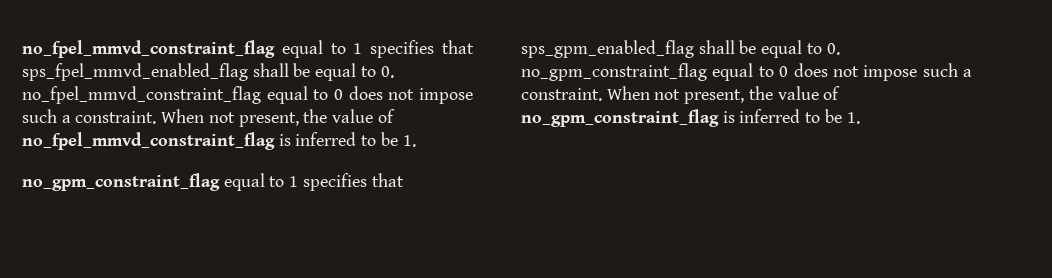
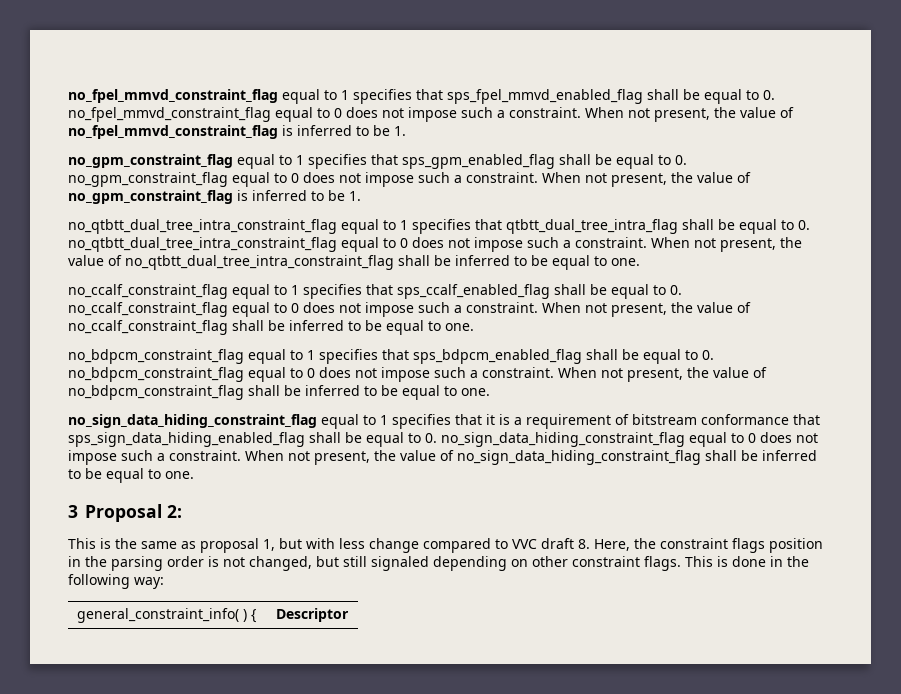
(860, 118) none -> [68,219,810,234] [68,237,802,252] [68,255,640,270] [68,284,682,299] [68,302,751,317] [68,320,474,335] [68,349,714,364] [68,367,767,382] [68,385,490,400] [68,414,820,429] [68,432,818,447] [68,450,817,465] [68,468,194,483] [68,504,182,522] [68,538,823,553] [68,556,809,571] [68,574,164,589] [76,608,256,623] [275,608,349,622] // no_qtbtt_dual_tree_intra_constraint_flag equal to 1 specifies that qtbtt_dual_tree_intra_flag shall be equal to 0. no_qtbtt_dual_tree_intra_constraint_flag equal to 0 does not impose such a constraint. When not present, the value of no_qtbtt_dual_tree_intra_constraint_flag shall be inferred to be equal to one. // no_ccalf_constraint_flag equal to 1 specifies that sps_ccalf_enabled_flag shall be equal to 0. no_ccalf_constraint_flag equal to 0 does not impose such a constraint. When not present, the value of no_ccalf_constraint_flag shall be inferred to be equal to one. // no_bdpcm_constraint_flag equal to 1 specifies that sps_bdpcm_enabled_flag shall be equal to 0. no_bdpcm_constraint_flag equal to 0 does not impose such a constraint. When not present, the value of no_bdpcm_constraint_flag shall be inferred to be equal to one. // no_sign_data_hiding_constraint_flag equal to 1 specifies that it is a requirement of bitstream conformance that sps_sign_data_hiding_enabled_flag shall be equal to 0. no_sign_data_hiding_constraint_flag equal to 0 does not impose such a constraint. When not present, the value of no_sign_data_hiding_constraint_flag shall be inferred to be equal to one. // 3 Proposal 2: // This is the same as proposal 1, but with less change compared to VVC draft 8. Here, the constraint flags position in the parsing order is not changed, but still signaled depending on other constraint flags. This is done in the following way: // general_constraint_info( ) { | Descriptor

